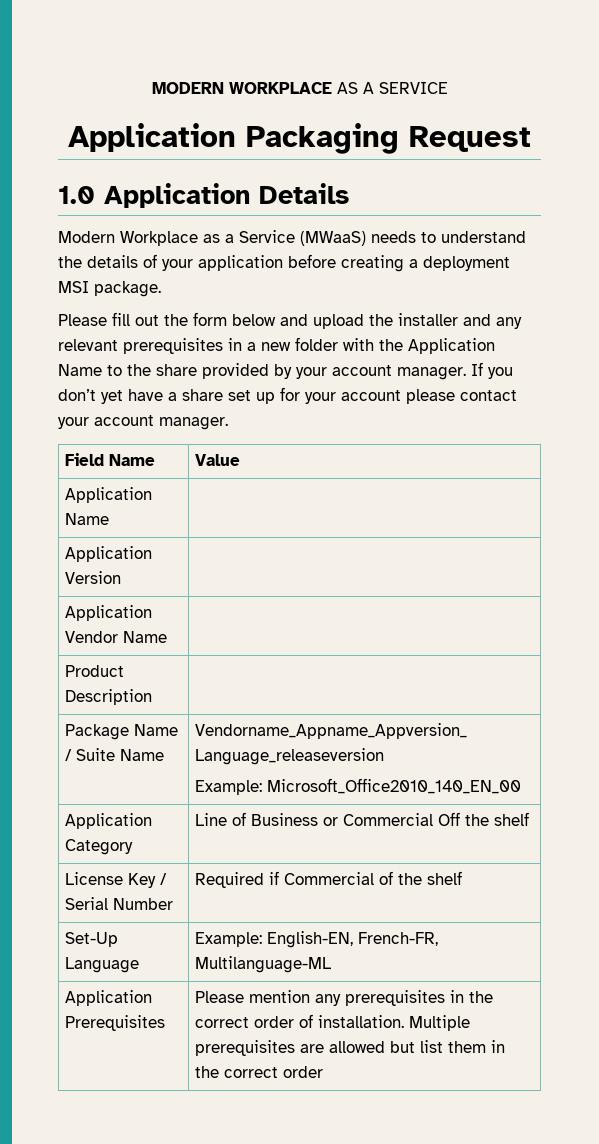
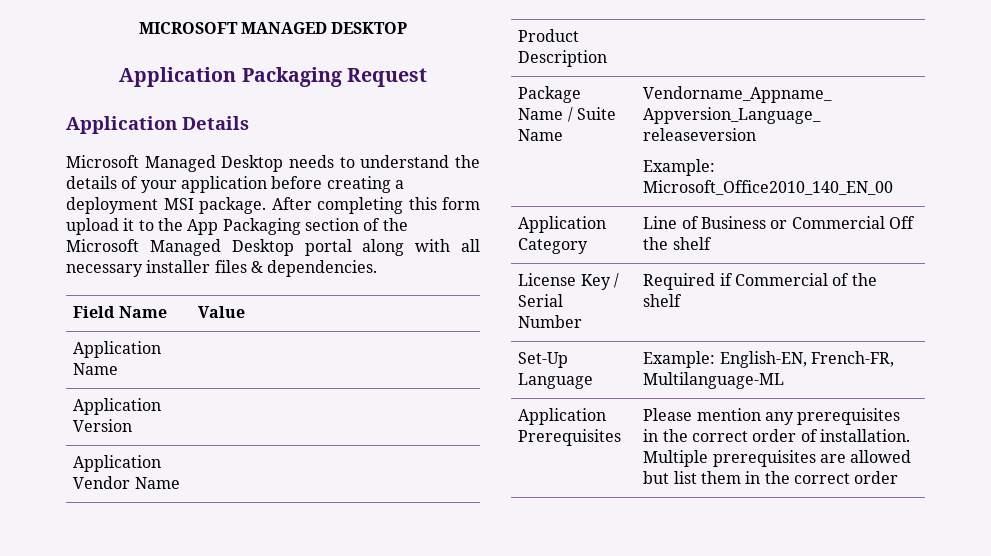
[151,82,448,94] MODERN WORKPLACE AS A SERVICE -> [138,22,408,34] MICROSOFT MANAGED DESKTOP
[58,186,95,204] 1.0 -> (427, 77) none
[58,230,366,246] Modern Workplace as a Service (MWaaS) -> [66,155,284,172] Microsoft Managed Desktop
[58,312,522,329] [58,337,495,354] [58,362,513,380] [58,387,517,404] [58,415,228,430] // Please fill out the form below and upload the installer and any relevant prerequisites in a new folder with the Application Name to the share provided by your account manager. If you don’t yet have a share set up for your account please contact your account manager. -> [271,197,480,214] [66,218,408,235] [66,239,480,256] [66,260,378,277] After completing this form upload it to the App Packaging section of the Microsoft Managed Desktop portal along with all necessary installer files & dependencies.

